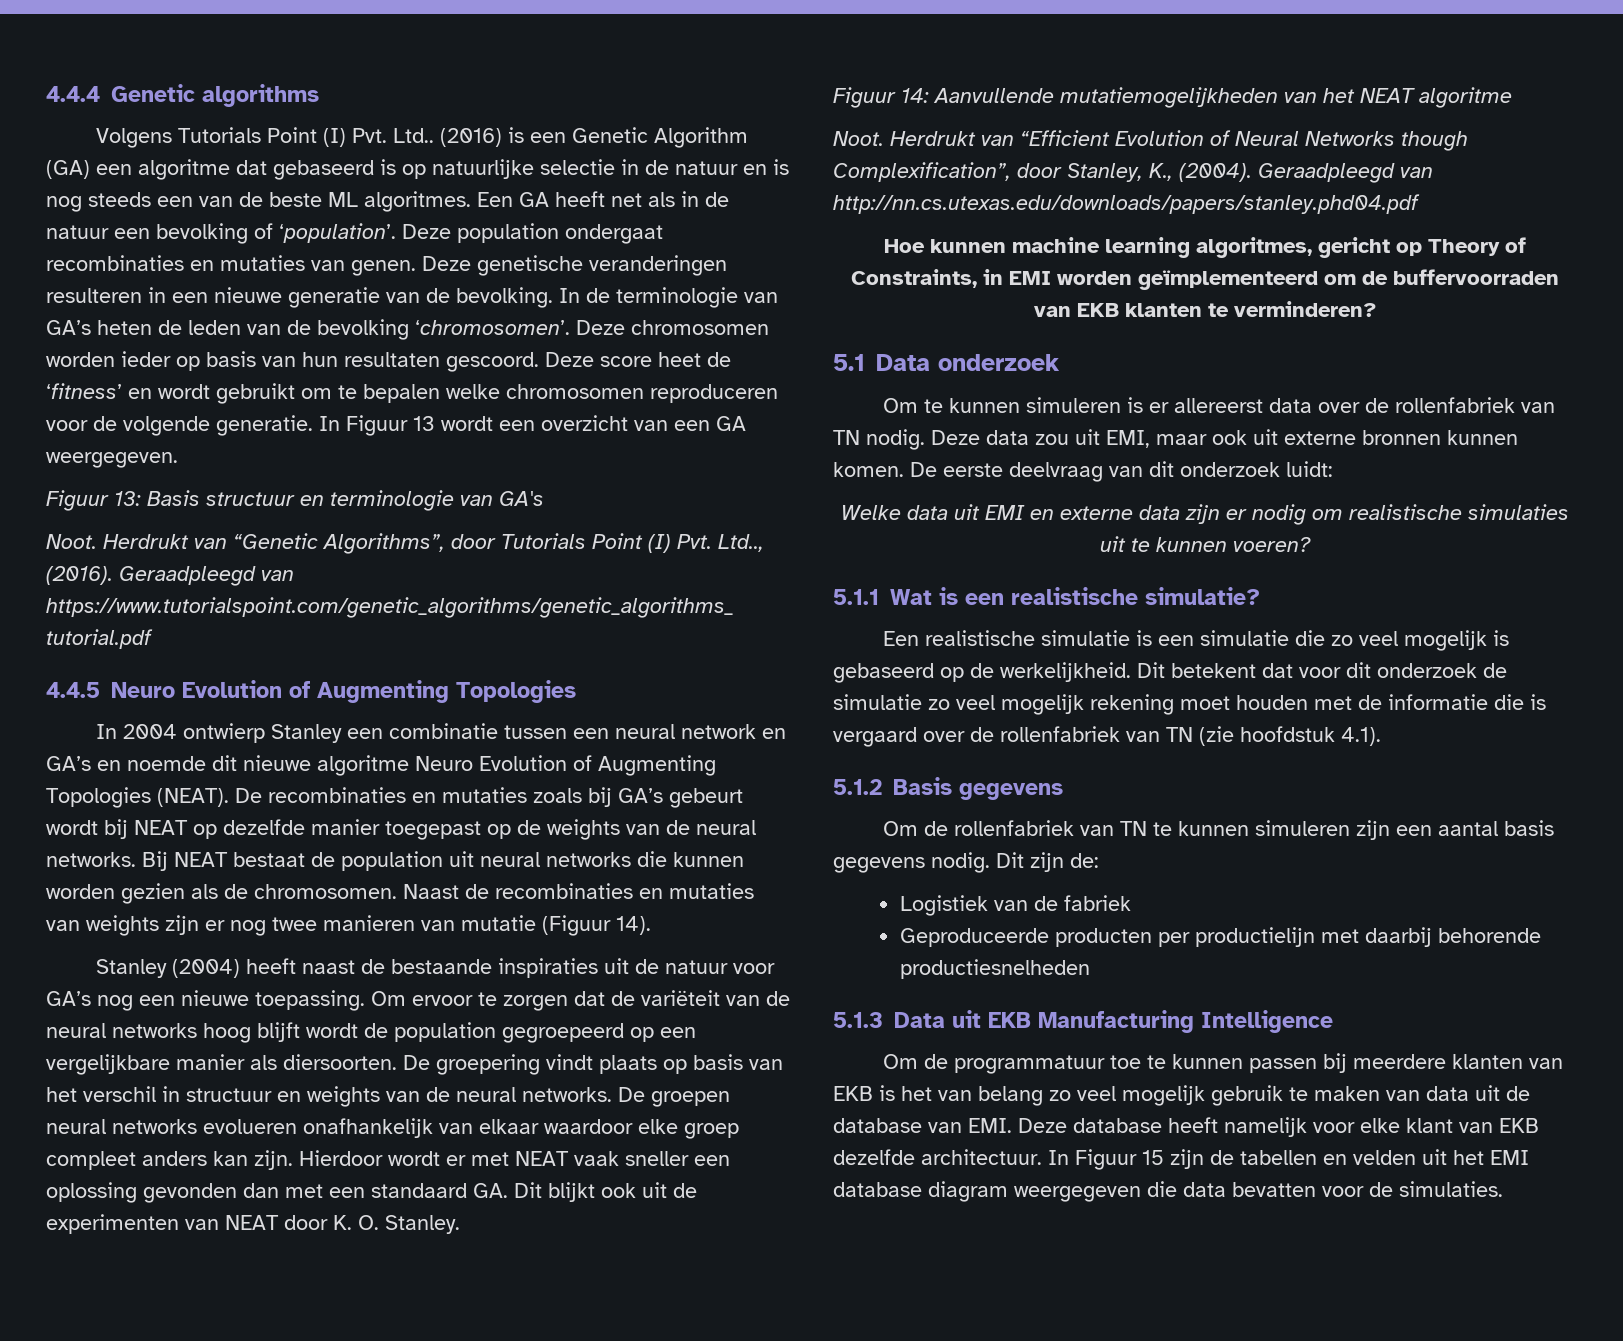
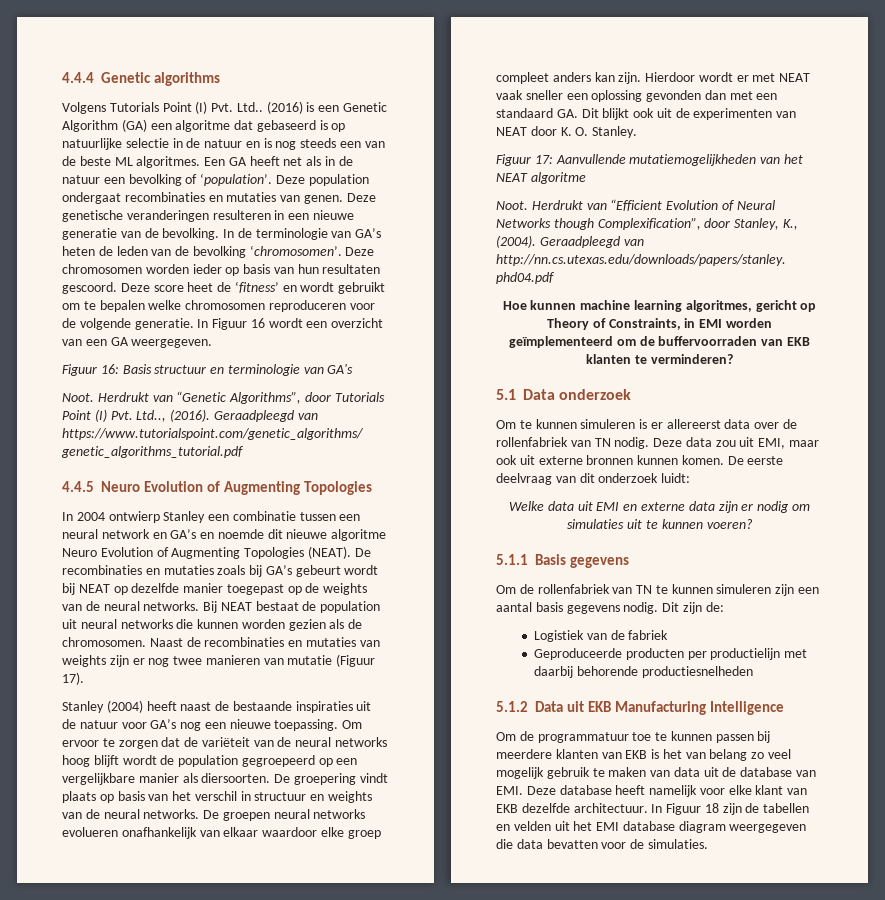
[413,416,435,431] 13 -> [250,318,265,328] 16
[114,491,141,506] 13: -> [100,364,119,374] 16:
[616,916,651,935] 14). -> [62,672,84,685] 17).
[901,88,929,103] 14: -> [534,155,553,164] 17:
[1349,504,1462,520] realistische -> (810, 507) none
[890,587,1260,605] [882,630,1509,651] [833,662,1507,683] [833,694,1546,715] [833,726,1381,747] [833,779,882,795] Wat is een realistische simulatie? // Een realistische simulatie is een simulatie die zo veel mogelijk is gebaseerd op de werkelijkheid. Dit betekent dat voor dit onderzoek de simulatie zo veel mogelijk rekening moet houden met de informatie die is vergaard over de rollenfabriek van TN (zie hoofdstuk 4.1). // 5.1.2 -> (528, 559) none
[833,1012,883,1028] 5.1.3 -> [496,701,528,712] 5.1.2
[1142,1150,1164,1165] 15 -> [704,803,719,813] 18

